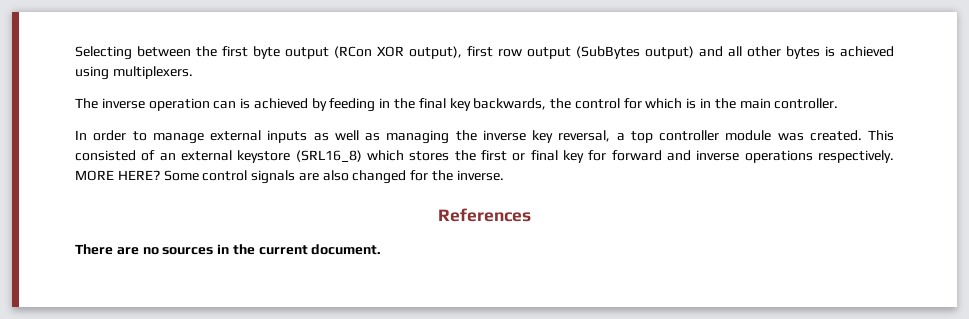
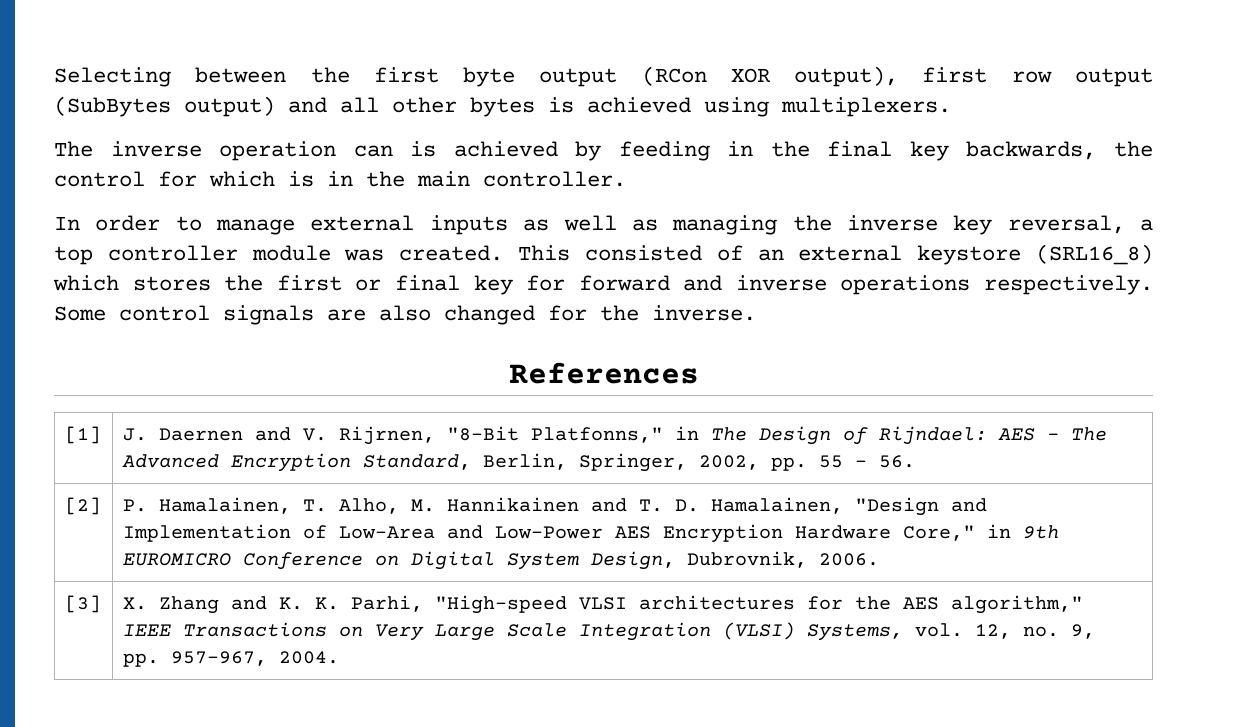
[75,170,160,181] MORE HERE? -> (1153, 285) none
[75,244,382,255] // There are no sources in the current document. -> [64,426,101,444] [122,426,1107,445] [121,453,915,472] [64,497,101,515] [122,497,987,516] [122,524,1059,543] [122,551,879,570] [64,595,101,613] [122,595,1083,614] [122,622,1095,641] [122,651,339,667] // [1] | J. Daernen and V. Rijrnen, "8-Bit Platfonns," in The Design of Rijndael: AES - The Advanced Encryption Standard, Berlin, Springer, 2002, pp. 55 - 56. // [2] | P. Hamalainen, T. Alho, M. Hannikainen and T. D. Hamalainen, "Design and Implementation of Low-Area and Low-Power AES Encryption Hardware Core," in 9th EUROMICRO Conference on Digital System Design, Dubrovnik, 2006. // [3] | X. Zhang and K. K. Parhi, "High-speed VLSI architectures for the AES algorithm," IEEE Transactions on Very Large Scale Integration (VLSI) Systems, vol. 12, no. 9, pp. 957-967, 2004.

